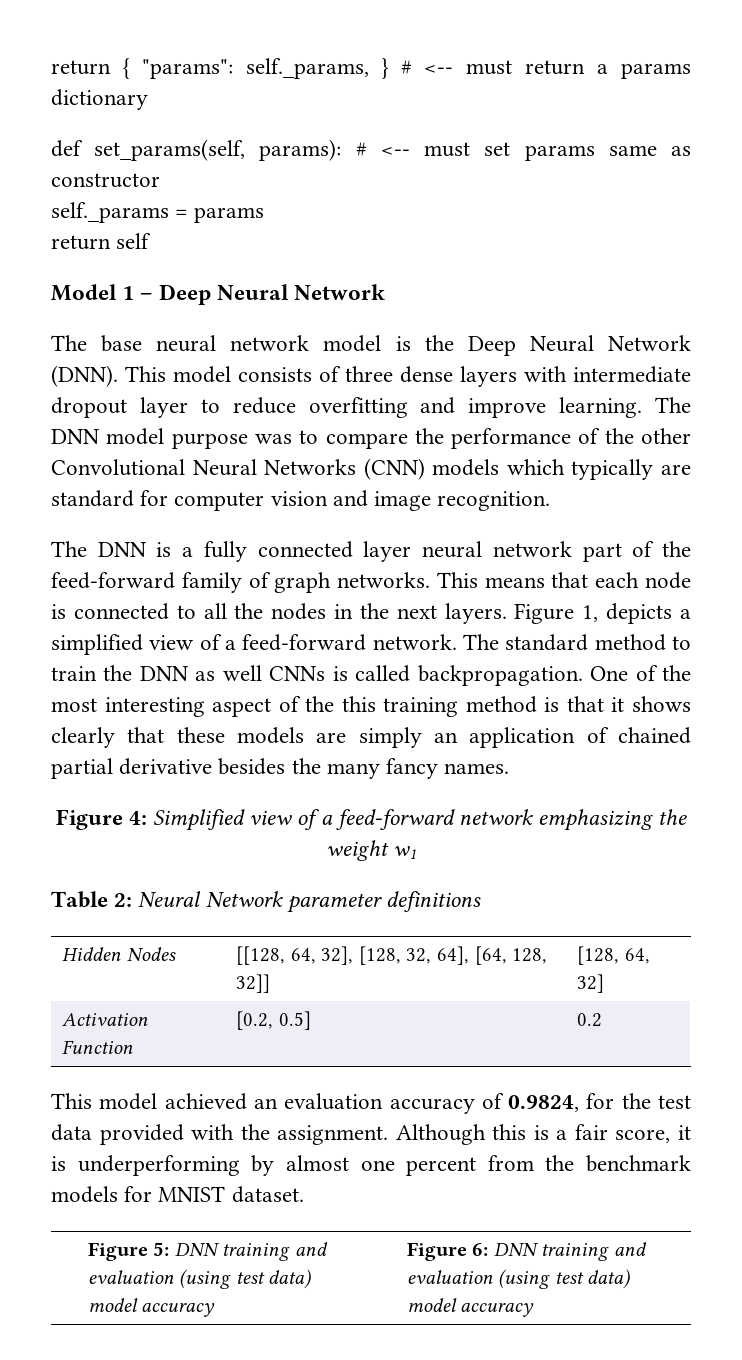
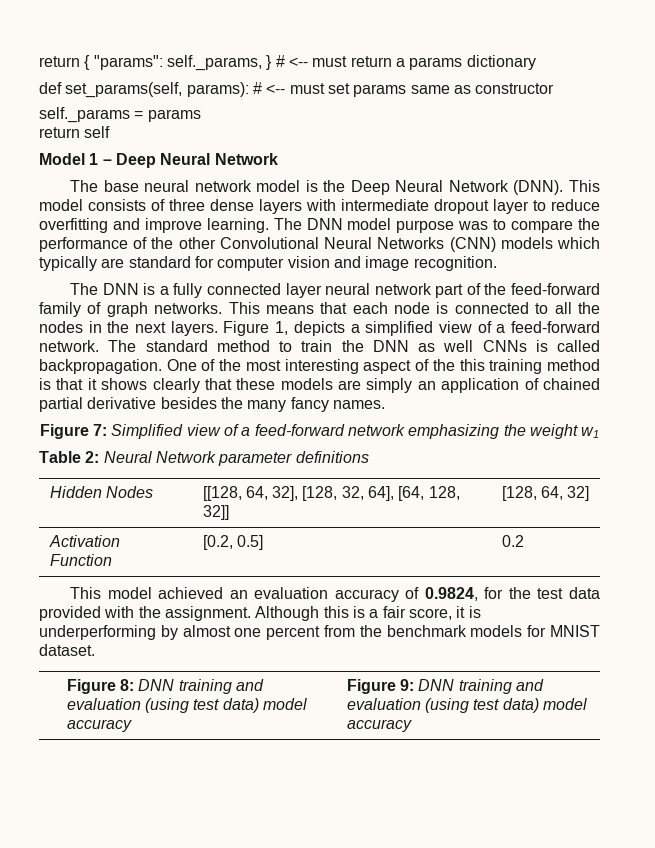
[128,811,147,825] 4: -> [93,424,108,436] 7:
[153,1242,170,1256] 5: -> [119,679,134,691] 8:
[472,1243,489,1256] 6: -> [399,679,414,691] 9:

